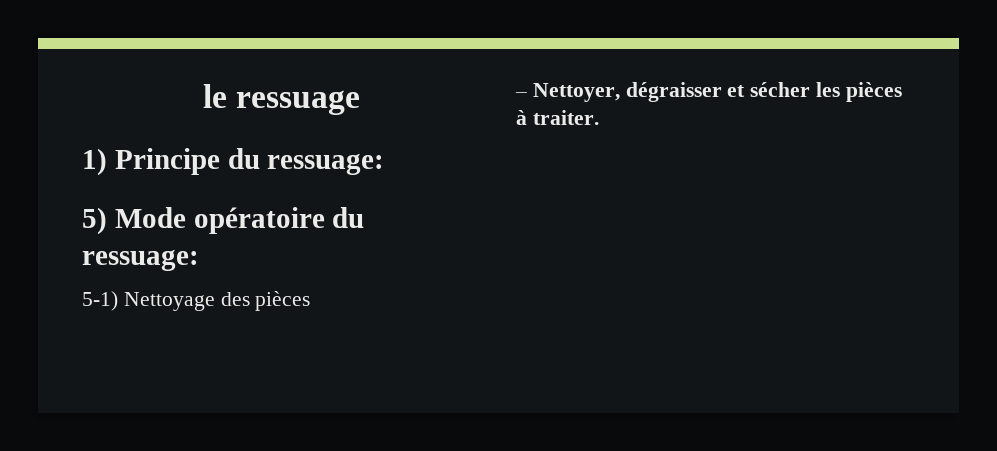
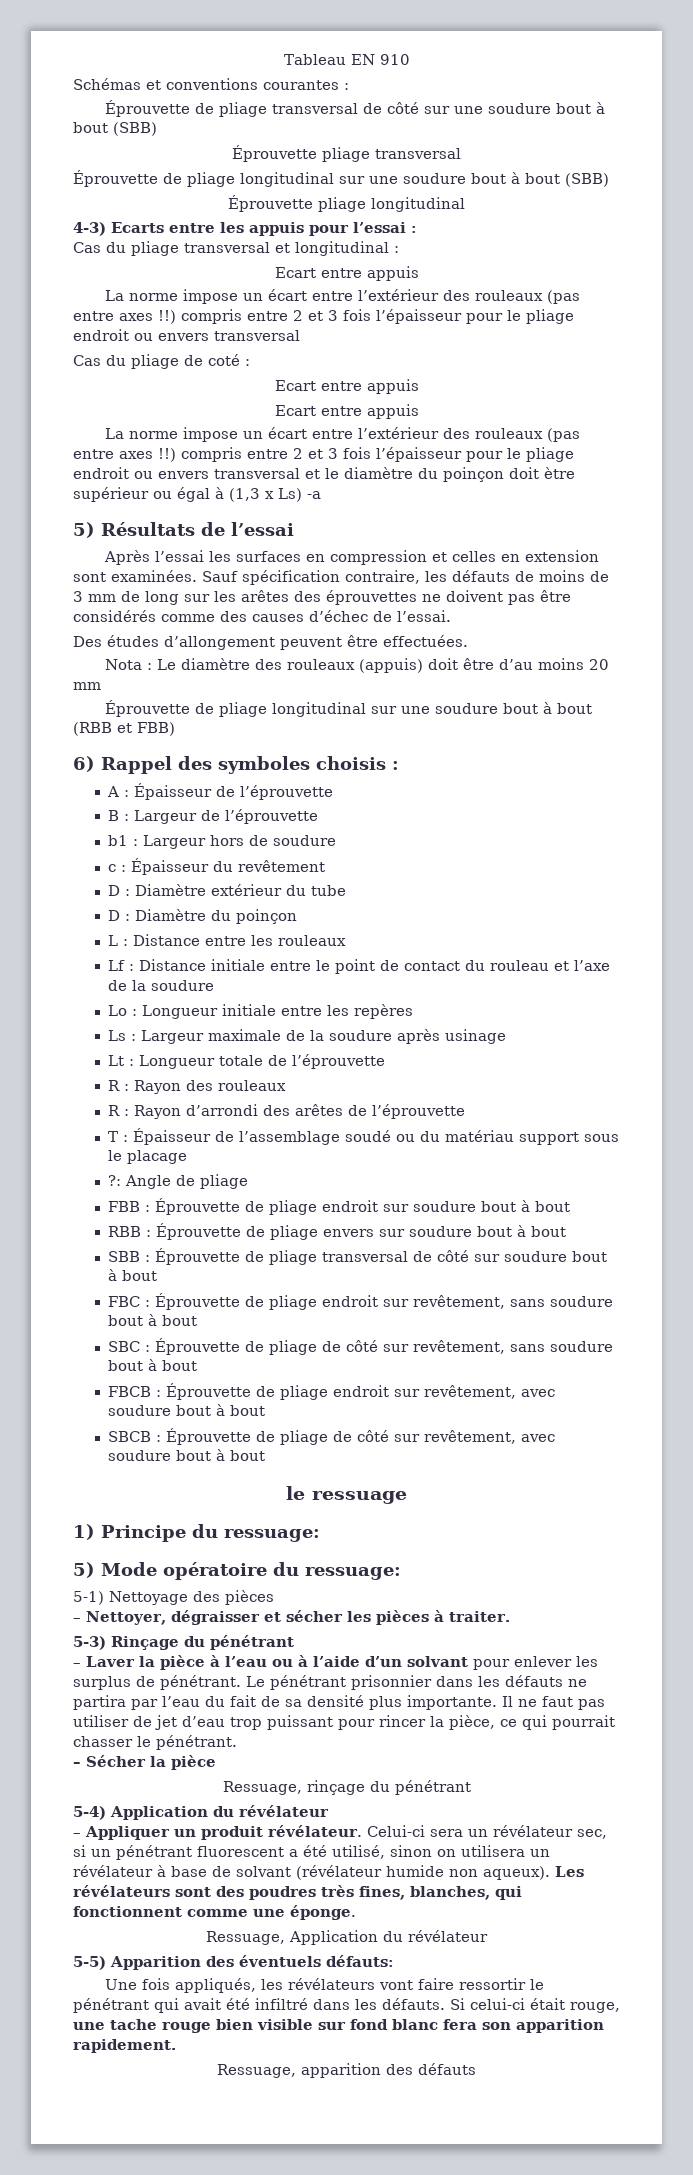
(202, 96) none -> [283,54,410,65] [73,78,349,90] [105,100,606,117] [73,122,157,136] [232,145,461,162] [73,170,609,187] [228,195,465,212] [73,222,417,236] [73,241,399,256] [274,266,419,281] [105,289,581,304] [73,309,574,324] [73,329,300,341] [73,354,250,369] [274,379,419,394] [274,404,419,419] [105,427,581,442] [73,447,574,462] [73,467,575,482] [73,487,321,502] [73,522,294,538] [104,550,600,565] [73,570,609,585] [73,590,571,605] [73,610,451,622] [73,635,468,650] [105,658,610,673] [73,682,101,690] [105,700,593,717] [73,722,175,736] [73,756,399,774] [107,783,334,800] [108,809,319,824] [108,835,337,849] [108,858,326,875] [108,884,347,896] [108,909,298,924] [108,934,347,946] [108,959,611,974] [108,980,215,991] [108,1004,414,1019] [108,1029,507,1044] [108,1054,386,1069] [108,1080,287,1094] [108,1104,466,1119] [108,1128,620,1145] [108,1150,188,1164] [108,1174,249,1189] [108,1198,571,1215] [108,1223,567,1240] [108,1248,608,1265] [108,1269,158,1281] [108,1293,614,1310] [108,1314,198,1326] [108,1338,614,1355] [108,1359,198,1371] [108,1383,556,1400] [108,1404,266,1416] [108,1428,556,1445] [108,1449,266,1461] Tableau EN 910 // Schémas et conventions courantes : // Éprouvette de pliage transversal de côté sur une soudure bout à bout (SBB) // Éprouvette pliage transversal // Éprouvette de pliage longitudinal sur une soudure bout à bout (SBB) // Éprouvette pliage longitudinal // 4-3) Ecarts entre les appuis pour l’essai : // Cas du pliage transversal et longitudinal : // Ecart entre appuis // La norme impose un écart entre l’extérieur des rouleaux (pas entre axes !!) compris entre 2 et 3 fois l’épaisseur pour le pliage endroit ou envers transversal // Cas du pliage de coté : // Ecart entre appuis // Ecart entre appuis // La norme impose un écart entre l’extérieur des rouleaux (pas entre axes !!) compris entre 2 et 3 fois l’épaisseur pour le pliage endroit ou envers transversal et le diamètre du poinçon doit ètre supérieur ou égal à (1,3 x Ls) -a // 5) Résultats de l’essai // Après l’essai les surfaces en compression et celles en extension sont examinées. Sauf spécification contraire, les défauts de moins de 3 mm de long sur les arêtes des éprouvettes ne doivent pas être considérés comme des causes d’échec de l’essai. // Des études d’allongement peuvent être effectuées. // Nota : Le diamètre des rouleaux (appuis) doit être d’au moins 20 mm // Éprouvette de pliage longitudinal sur une soudure bout à bout (RBB et FBB) // 6) Rappel des symboles choisis : // A : Épaisseur de l’éprouvette // B : Largeur de l’éprouvette // b1 : Largeur hors de soudure // c : Épaisseur du revêtement // D : Diamètre extérieur du tube // D : Diamètre du poinçon // L : Distance entre les rouleaux // Lf : Distance initiale entre le point de contact du rouleau et l’axe de la soudure // Lo : Longueur initiale entre les repères // Ls : Largeur maximale de la soudure après usinage // Lt : Longueur totale de l’éprouvette // R : Rayon des rouleaux // R : Rayon d’arrondi des arêtes de l’éprouvette // T : Épaisseur de l’assemblage soudé ou du matériau support sous le placage // ?: Angle de pliage // FBB : Éprouvette de pliage endroit sur soudure bout à bout // RBB : Éprouvette de pliage envers sur soudure bout à bout // SBB : Éprouvette de pliage transversal de côté sur soudure bout à bout // FBC : Éprouvette de pliage endroit sur revêtement, sans soudure bout à bout // SBC : Éprouvette de pliage de côté sur revêtement, sans soudure bout à bout // FBCB : Éprouvette de pliage endroit sur revêtement, avec soudure bout à bout // SBCB : Éprouvette de pliage de côté sur revêtement, avec soudure bout à bout //
(599, 117) none -> [73,1635,294,1650] [73,1655,598,1670] [73,1675,587,1690] [73,1695,605,1710] [73,1715,615,1730] [73,1735,237,1750] [73,1755,216,1770] [222,1780,471,1795] [73,1805,329,1820] [73,1825,607,1840] [73,1845,550,1860] [73,1865,584,1880] [73,1885,522,1900] [73,1905,356,1920] [206,1930,488,1945] [73,1955,394,1970] [105,1978,545,1993] [73,1998,620,2013] [73,2019,604,2033] [73,2039,176,2053] [217,2063,476,2078] // 5-3) Rinçage du pénétrant // – Laver la pièce à l’eau ou à l’aide d’un solvant pour enlever les surplus de pénétrant. Le pénétrant prisonnier dans les défauts ne partira par l’eau du fait de sa densité plus importante. Il ne faut pas utiliser de jet d’eau trop puissant pour rincer la pièce, ce qui pourrait chasser le pénétrant. // – Sécher la pièce // Ressuage, rinçage du pénétrant // 5-4) Application du révélateur // – Appliquer un produit révélateur. Celui-ci sera un révélateur sec, si un pénétrant fluorescent a été utilisé, sinon on utilisera un révélateur à base de solvant (révélateur humide non aqueux). Les révélateurs sont des poudres très fines, blanches, qui fonctionnent comme une éponge. // Ressuage, Application du révélateur // 5-5) Apparition des éventuels défauts: // Une fois appliqués, les révélateurs vont faire ressortir le pénétrant qui avait été infiltré dans les défauts. Si celui-ci était rouge, une tache rouge bien visible sur fond blanc fera son apparition rapidement. // Ressuage, apparition des défauts

